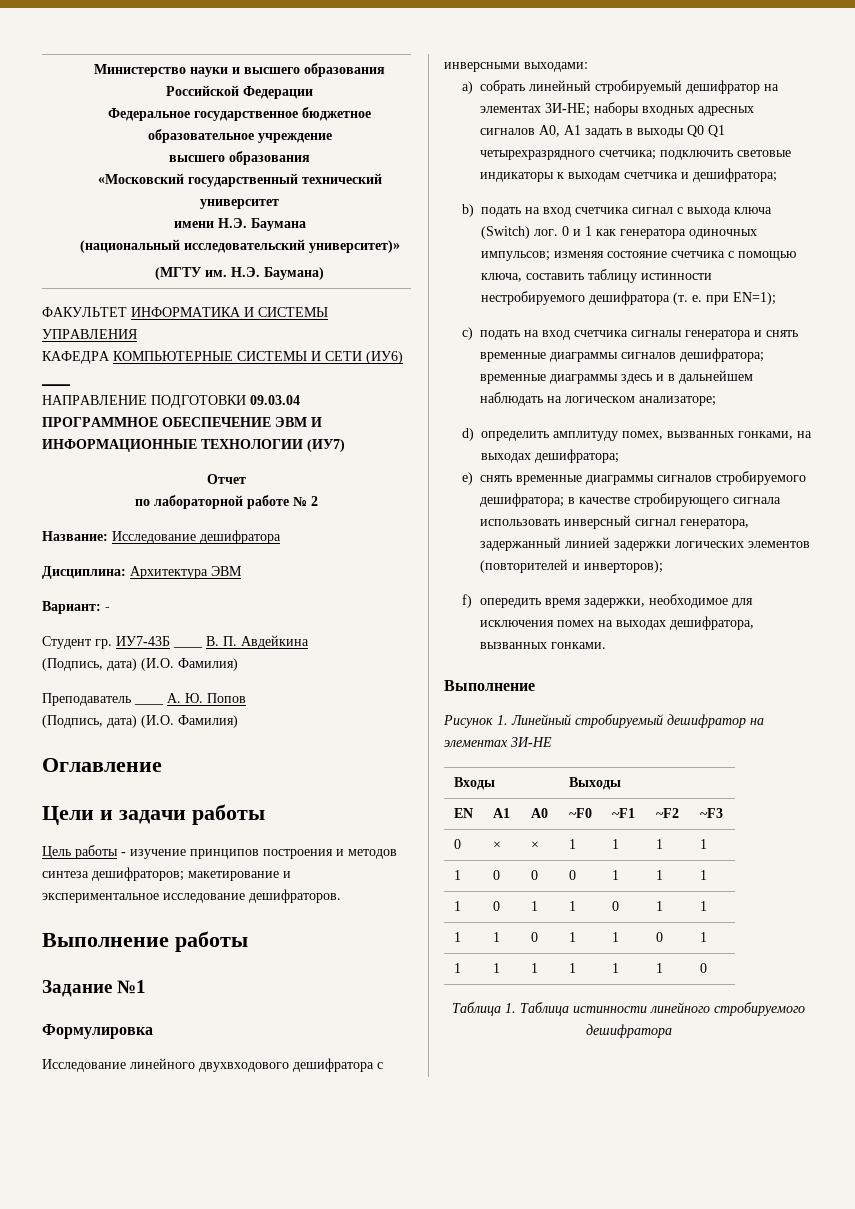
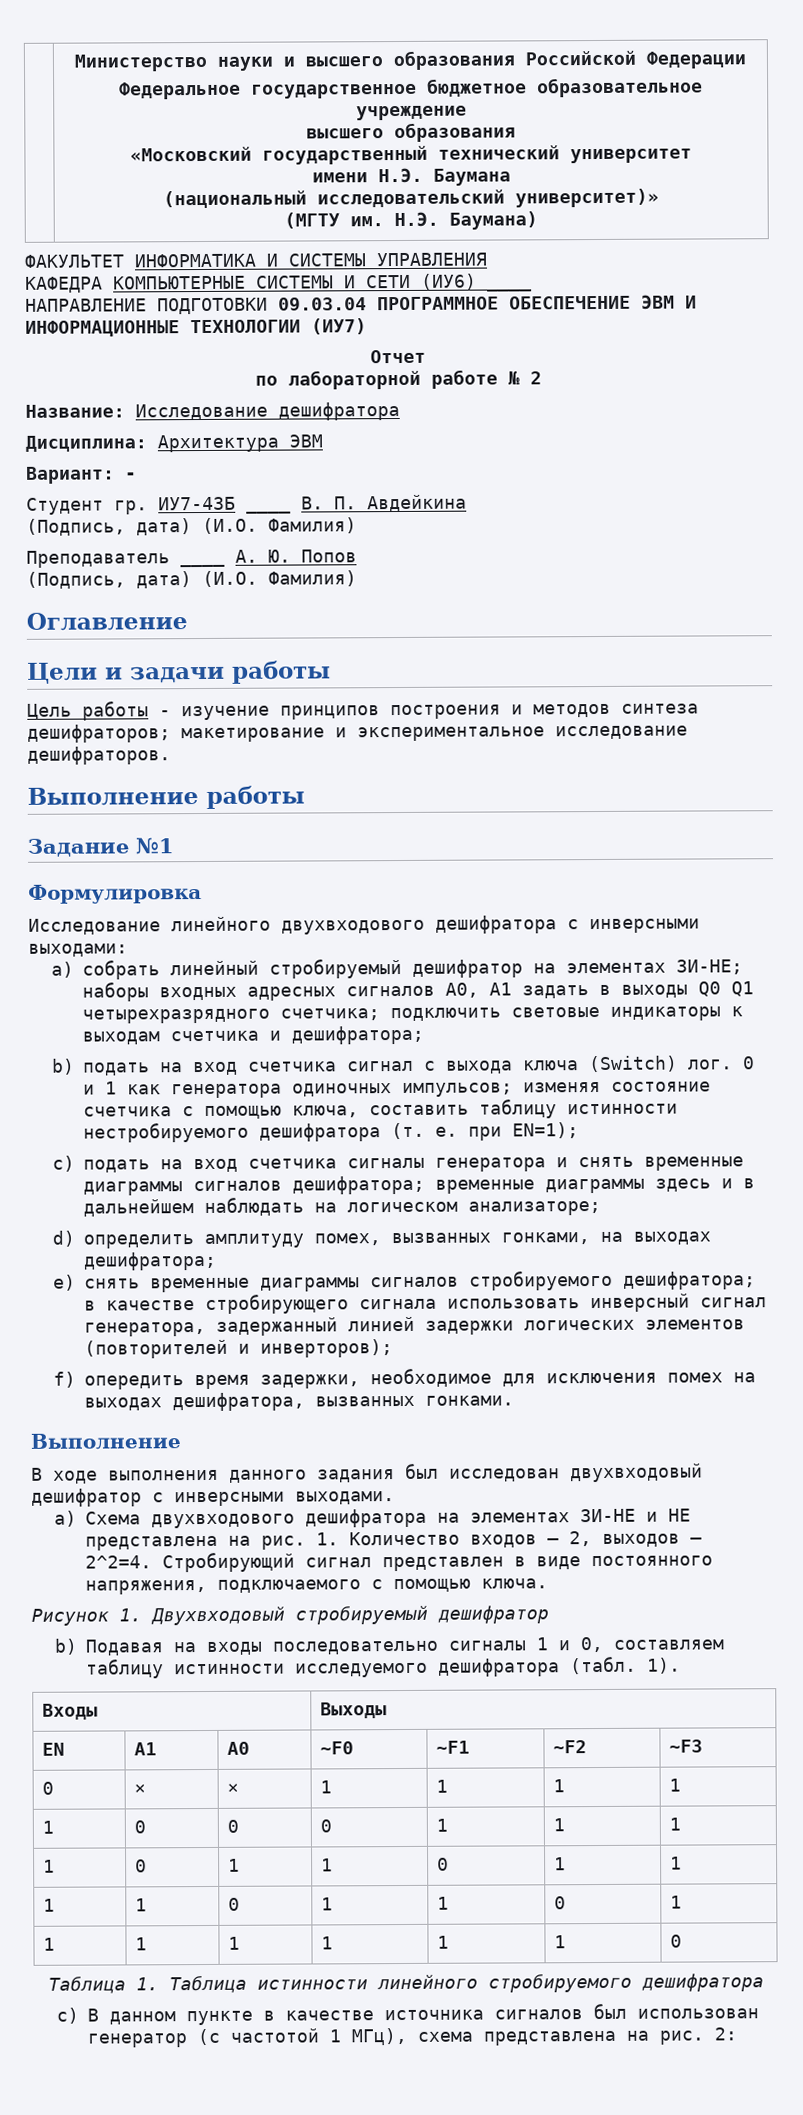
[443,714,764,728] [444,737,552,747] Рисунок 1. Линейный стробируемый дешифратор на элементах 3И-НЕ -> [31,1463,703,1484] [31,1488,395,1507] [53,1508,691,1529] [84,1531,702,1551] [84,1552,713,1573] [84,1578,548,1595] [31,1605,549,1626] [53,1636,724,1656] [85,1656,681,1679] В ходе выполнения данного задания был исследован двухвходовый дешифратор с инверсными выходами. // a) Схема двухвходового дешифратора на элементах 3И-НЕ и НЕ представлена на рис. 1. Количество входов – 2, выходов – 2^2=4. Стробирующий сигнал представлен в виде постоянного напряжения, подключаемого с помощью ключа. // Рисунок 1. Двухвходовый стробируемый дешифратор // b) Подавая на входы последовательно сигналы 1 и 0, составляем таблицу истинности исследуемого дешифратора (табл. 1).
(672, 1031) none -> [55,2003,759,2026] [86,2027,737,2048] // c) В данном пункте в качестве источника сигналов был использован генератор (с частотой 1 МГц), схема представлена на рис. 2:

